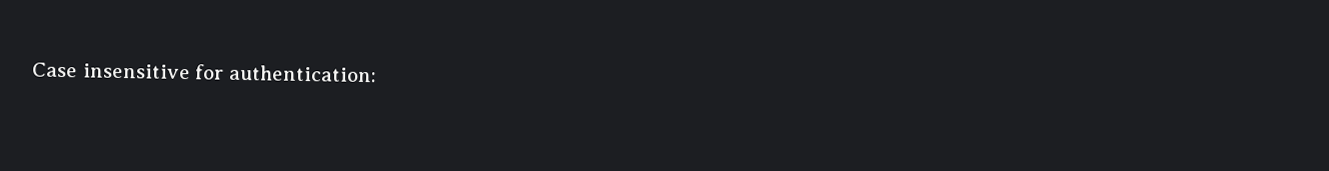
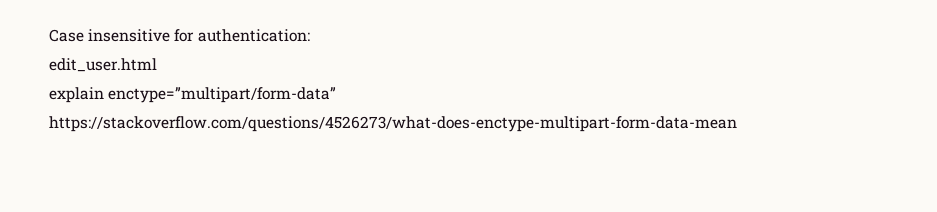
(377, 73) none -> [49,58,157,72] [49,87,337,103] [49,116,737,132] // edit_user.html // explain enctype=”multipart/form-data” // https://stackoverflow.com/questions/4526273/what-does-enctype-multipart-form-data-mean

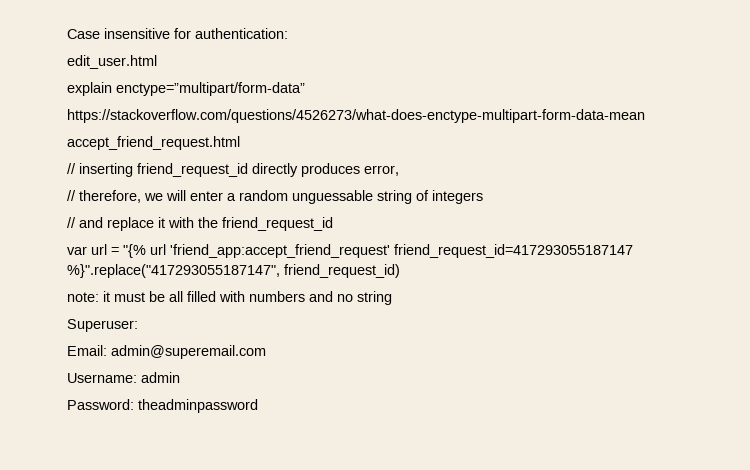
(737, 124) none -> [67,136,240,150] [67,163,399,177] [67,190,483,204] [67,217,333,231] [67,244,633,258] [67,264,400,278] [67,291,392,305] [67,319,138,332] [67,345,266,359] [67,372,180,383] [67,399,258,413] // accept_friend_request.html // // inserting friend_request_id directly produces error, // // therefore, we will enter a random unguessable string of integers // // and replace it with the friend_request_id // var url = "{% url 'friend_app:accept_friend_request' friend_request_id=417293055187147 %}".replace("417293055187147", friend_request_id) // note: it must be all filled with numbers and no string // Superuser: // Email: admin@superemail.com // Username: admin // Password: theadminpassword

